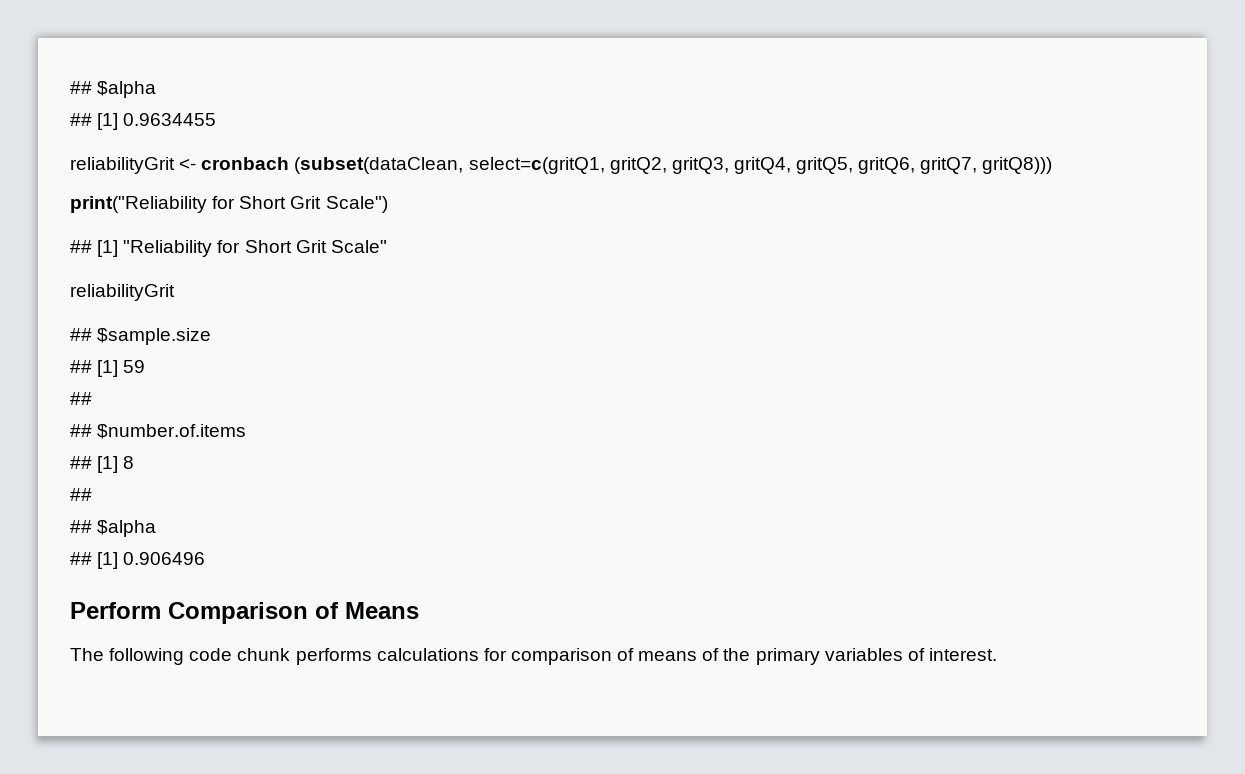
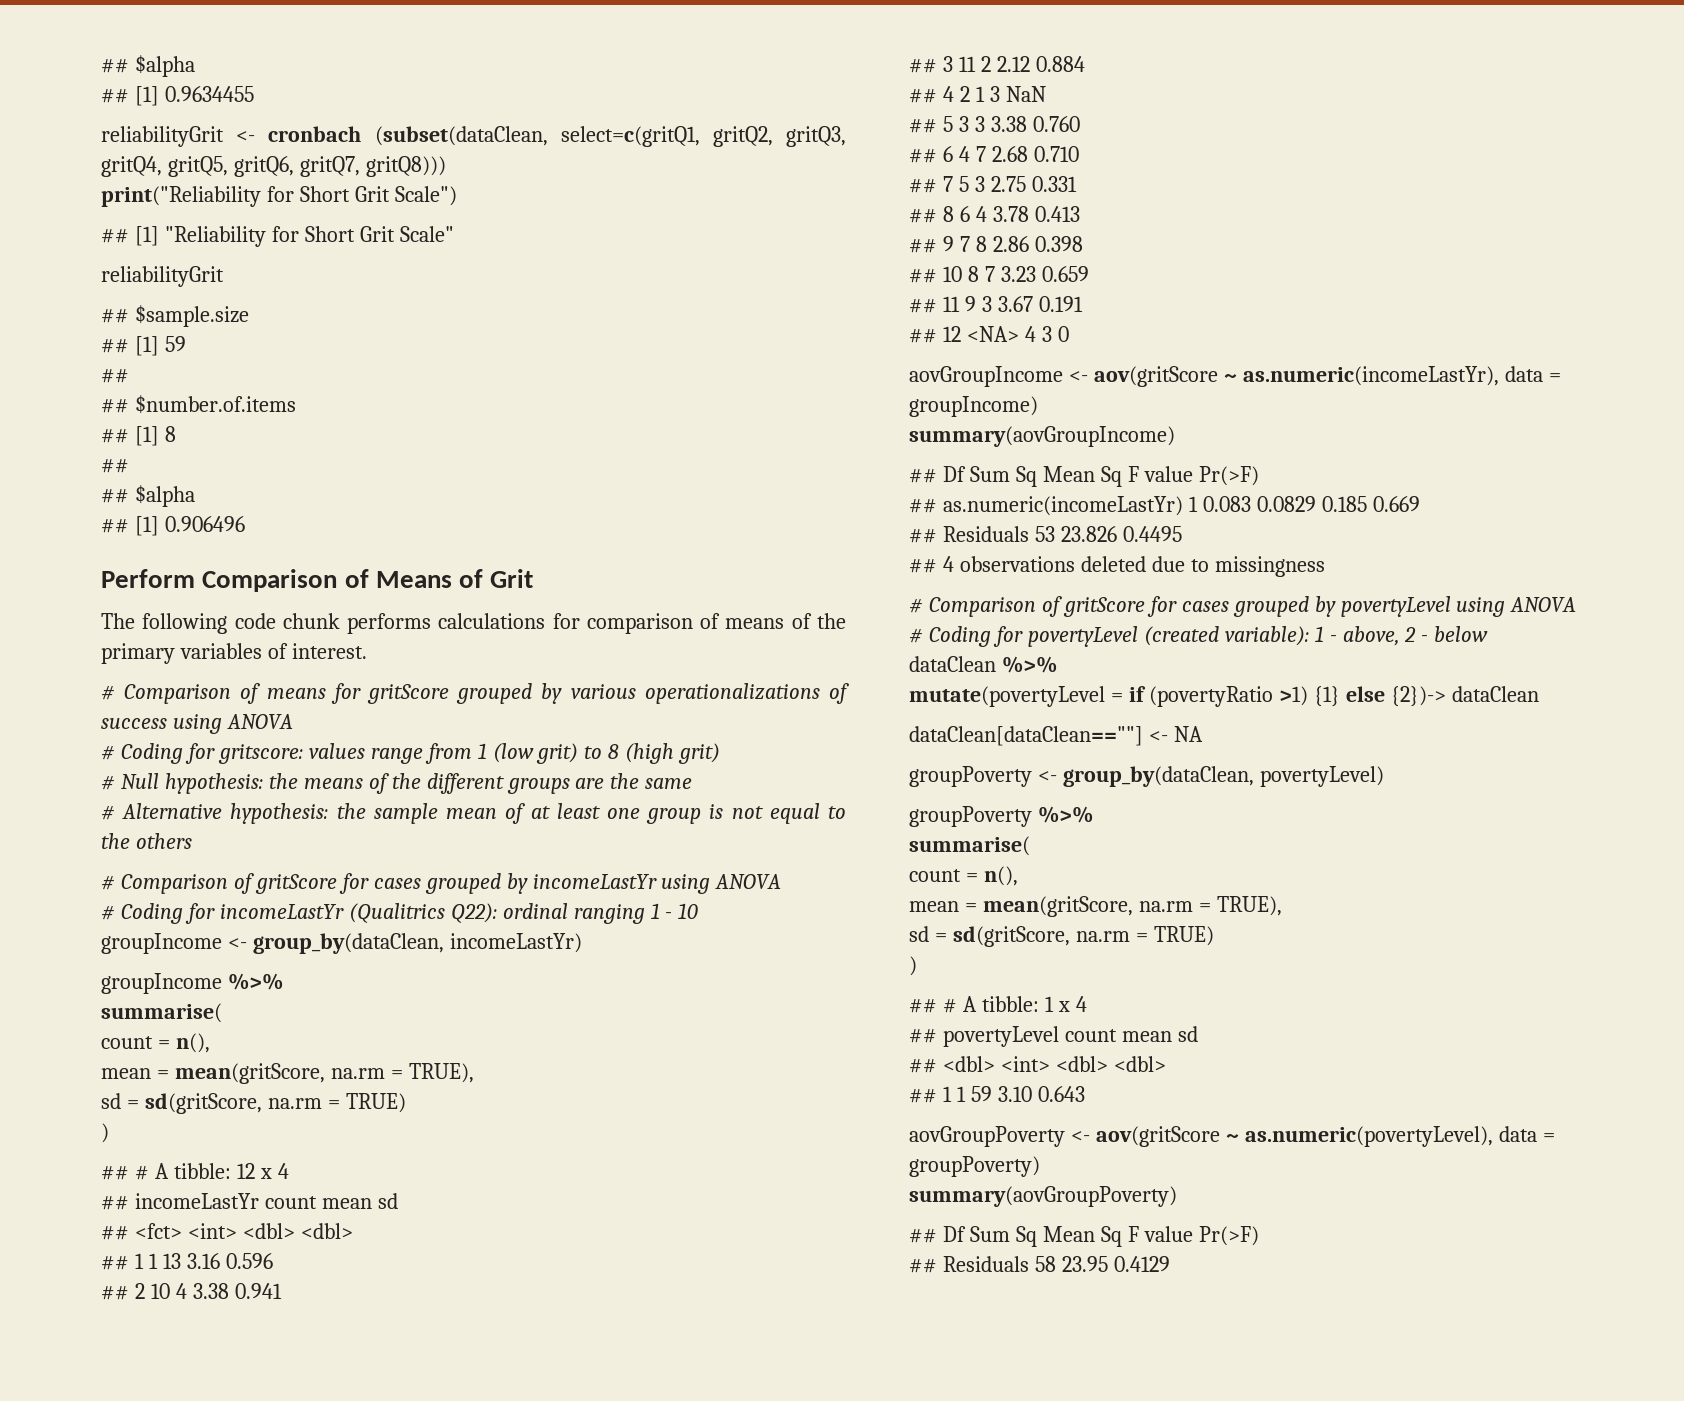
(419, 610) none -> [459,569,534,588] of Grit
(997, 654) none -> [101,683,849,704] [101,714,293,734] [101,743,721,764] [101,773,693,794] [101,803,846,824] [101,833,192,849] [101,873,782,894] [101,903,699,924] [101,933,582,954] [101,973,283,994] [101,1003,222,1023] [101,1033,210,1053] [101,1063,474,1084] [101,1093,406,1114] [101,1123,109,1143] [101,1163,289,1180] [101,1193,398,1210] [101,1223,353,1240] [101,1253,273,1270] [101,1283,282,1300] [909,56,1085,73] [909,86,1046,103] [909,116,1080,133] [909,146,1079,163] [909,176,1077,193] [909,206,1080,223] [909,236,1083,253] [909,266,1089,283] [909,296,1083,313] [909,326,1069,343] [909,366,1561,387] [909,396,1038,417] [909,426,1175,447] [909,466,1259,487] [909,496,1420,516] [909,526,1182,543] [909,556,1325,577] [909,596,1577,617] [909,626,1489,647] [909,656,1057,673] [909,686,1539,707] [909,726,1203,746] [909,766,1384,787] [909,806,1093,827] [909,836,1030,856] [909,866,1018,886] [909,896,1282,917] [909,926,1214,947] [909,956,917,976] [909,996,1087,1013] [909,1026,1198,1047] [909,1056,1166,1073] [909,1086,1085,1103] [909,1126,1555,1147] [909,1156,1040,1177] [909,1186,1177,1207] [909,1226,1259,1247] [909,1256,1170,1273] // # Comparison of means for gritScore grouped by various operationalizations of success using ANOVA // # Coding for gritscore: values range from 1 (low grit) to 8 (high grit) // # Null hypothesis: the means of the different groups are the same // # Alternative hypothesis: the sample mean of at least one group is not equal to the others // # Comparison of gritScore for cases grouped by incomeLastYr using ANOVA // # Coding for incomeLastYr (Qualitrics Q22): ordinal ranging 1 - 10 // groupIncome <- group_by(dataClean, incomeLastYr) // groupIncome %>% // summarise( // count = n(), // mean = mean(gritScore, na.rm = TRUE), // sd = sd(gritScore, na.rm = TRUE) // ) // ## # A tibble: 12 x 4 // ## incomeLastYr count mean sd // ## <fct> <int> <dbl> <dbl> // ## 1 1 13 3.16 0.596 // ## 2 10 4 3.38 0.941 // ## 3 11 2 2.12 0.884 // ## 4 2 1 3 NaN // ## 5 3 3 3.38 0.760 // ## 6 4 7 2.68 0.710 // ## 7 5 3 2.75 0.331 // ## 8 6 4 3.78 0.413 // ## 9 7 8 2.86 0.398 // ## 10 8 7 3.23 0.659 // ## 11 9 3 3.67 0.191 // ## 12 <NA> 4 3 0 // aovGroupIncome <- aov(gritScore ~ as.numeric(incomeLastYr), data = groupIncome) // summary(aovGroupIncome) // ## Df Sum Sq Mean Sq F value Pr(>F) // ## as.numeric(incomeLastYr) 1 0.083 0.0829 0.185 0.669 // ## Residuals 53 23.826 0.4495 // ## 4 observations deleted due to missingness // # Comparison of gritScore for cases grouped by povertyLevel using ANOVA // # Coding for povertyLevel (created variable): 1 - above, 2 - below // dataClean %>% // mutate(povertyLevel = if (povertyRatio >1) {1} else {2})-> dataClean // dataClean[dataClean==""] <- NA // groupPoverty <- group_by(dataClean, povertyLevel) // groupPoverty %>% // summarise( // count = n(), // mean = mean(gritScore, na.rm = TRUE), // sd = sd(gritScore, na.rm = TRUE) // ) // ## # A tibble: 1 x 4 // ## povertyLevel count mean sd // ## <dbl> <int> <dbl> <dbl> // ## 1 1 59 3.10 0.643 // aovGroupPoverty <- aov(gritScore ~ as.numeric(povertyLevel), data = groupPoverty) // summary(aovGroupPoverty) // ## Df Sum Sq Mean Sq F value Pr(>F) // ## Residuals 58 23.95 0.4129

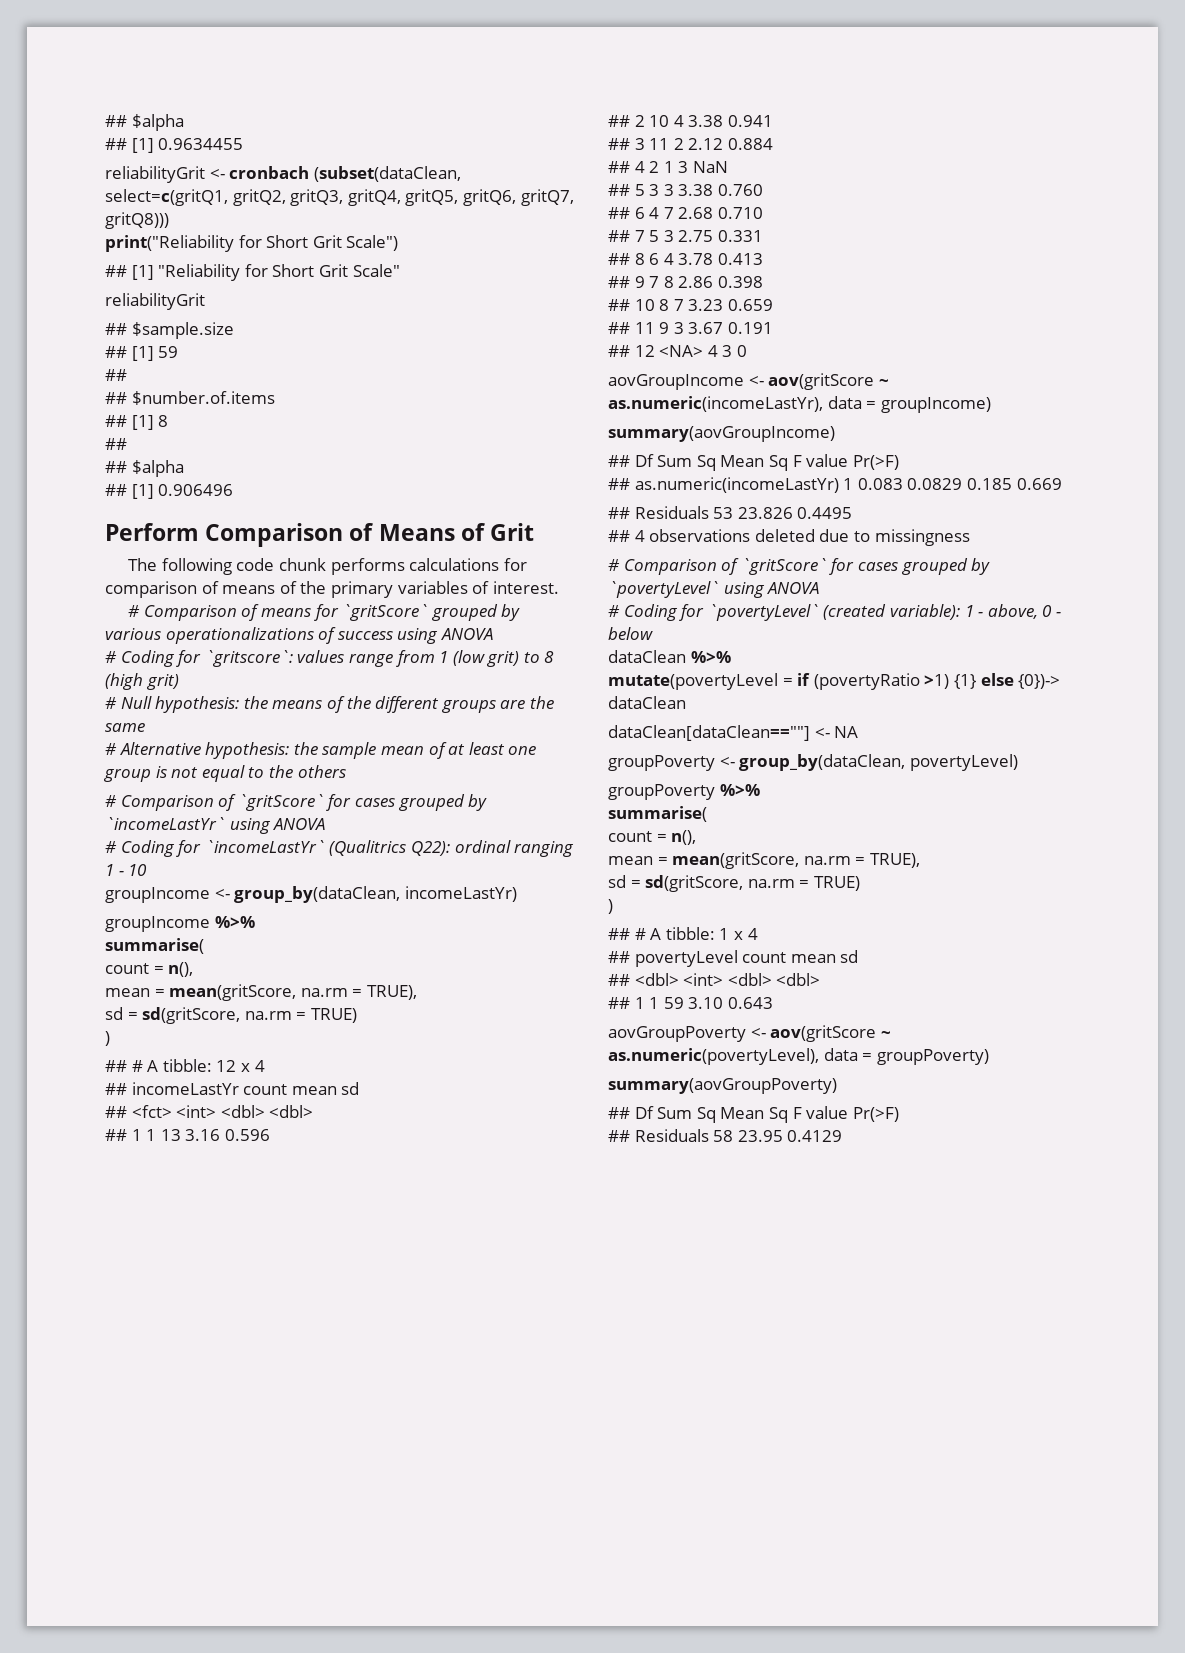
[366,684,449,704] gritScore -> [342,604,429,621] `gritScore`
[217,744,303,764] gritscore: -> [204,650,293,667] `gritscore`:
[254,873,782,894] [101,903,344,924] gritScore for cases grouped by incomeLastYr using ANOVA // # Coding for incomeLastYr -> [237,794,488,811] [105,817,326,834] [105,840,325,857] `gritScore` for cases grouped by `incomeLastYr` using ANOVA // # Coding for `incomeLastYr`
[1062,596,1577,617] [909,626,1138,647] gritScore for cases grouped by povertyLevel using ANOVA // # Coding for povertyLevel -> [740,558,991,575] [608,581,820,598] [608,604,819,621] `gritScore` for cases grouped by `povertyLevel` using ANOVA // # Coding for `povertyLevel`
[1404,627,1417,642] 2 -> [1042,605,1053,617] 0
[1390,686,1446,707] {2})-> -> [1018,674,1061,689] {0})->

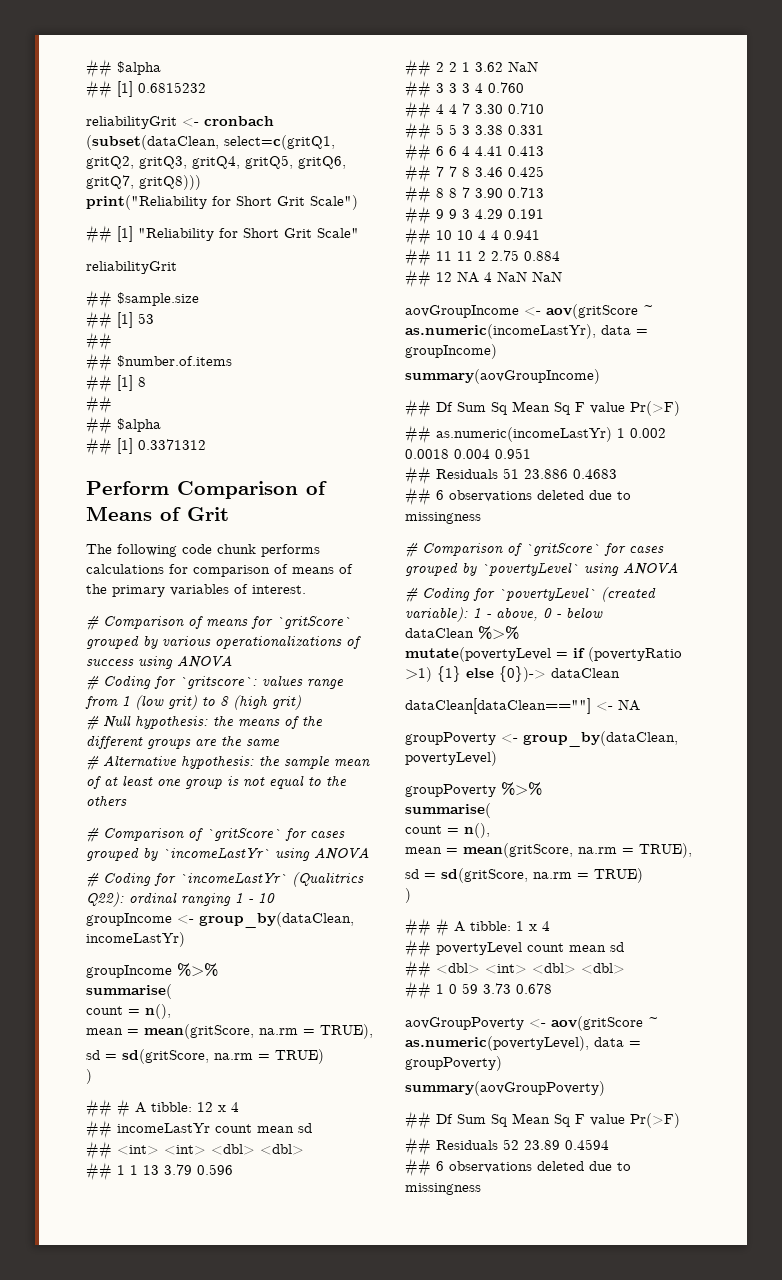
[105,114,184,131] [105,138,244,153] ## $alpha // ## [1] 0.9634455 -> [86,59,161,78] [86,80,206,99] ## $alpha // ## [1] 0.6815232
[158,346,179,358] 59 -> [138,313,154,324] 53
[158,484,234,496] 0.906496 -> [138,439,206,450] 0.3371312
[131,1105,172,1118] <fct> -> [117,1145,159,1155] <int>
[185,1129,221,1141] 3.16 -> [164,1164,192,1175] 3.79
(645, 121) none -> [449,61,538,72] [405,80,524,99] [405,101,544,120] [405,122,544,141] [405,143,544,162] [405,164,544,183] [405,185,544,204] [405,206,544,225] [405,227,452,246] 2 1 3.62 NaN // ## 3 3 3 4 0.760 // ## 4 4 7 3.30 0.710 // ## 5 5 3 3.38 0.331 // ## 6 6 4 4.41 0.413 // ## 7 7 8 3.46 0.425 // ## 8 8 7 3.90 0.713 // ## 9 9 3 4.29 0.191 // ## 10
[688,115,724,127] 3.38 -> [491,230,499,240] 4
[634,138,645,150] 3 -> [436,251,452,261] 11
[688,138,724,150] 2.12 -> [491,250,519,261] 2.75
[634,161,728,173] [608,184,763,196] [608,207,763,219] [608,230,763,242] [608,253,763,265] [608,276,763,288] [608,299,773,311] [608,322,773,334] [608,345,747,357] 4 2 1 3 NaN // ## 5 3 3 3.38 0.760 // ## 6 4 7 2.68 0.710 // ## 7 5 3 2.75 0.331 // ## 8 6 4 3.78 0.413 // ## 9 7 8 2.86 0.398 // ## 10 8 7 3.23 0.659 // ## 11 9 3 3.67 0.191 // ## 12 <NA> 4 3 0 -> [436,271,562,283] 12 NA 4 NaN NaN
[857,478,1062,490] [608,506,853,519] [608,530,645,542] 0.083 0.0829 0.185 0.669 // ## Residuals 53 23.826 0.4495 // ## 4 -> [630,428,666,438] [405,448,531,459] [405,466,617,485] [405,487,444,506] 0.002 0.0018 0.004 0.951 // ## Residuals 51 23.886 0.4683 // ## 6
[649,997,773,1009] 1 59 3.10 0.643 -> [449,983,552,994] 0 59 3.73 0.678
[713,1130,843,1142] 58 23.95 0.4129 -> [503,1139,609,1150] [405,1158,631,1177] [405,1183,481,1195] 52 23.89 0.4594 // ## 6 observations deleted due to missingness

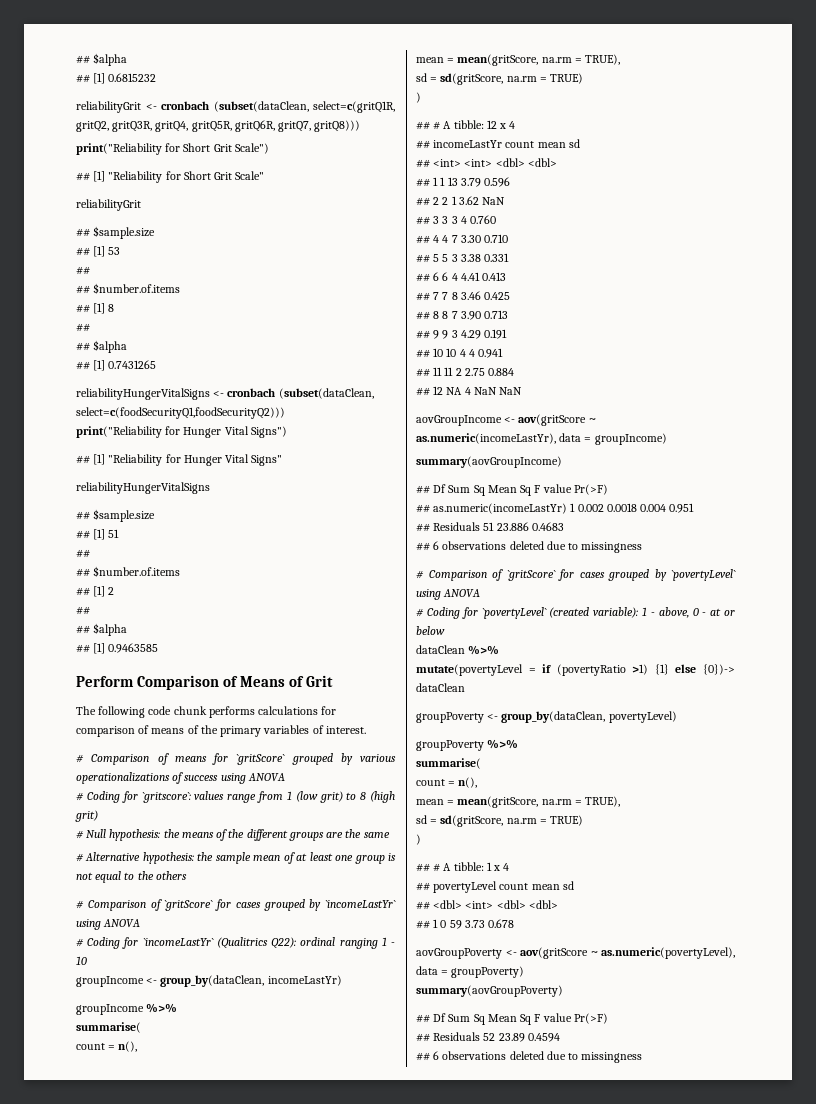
[224,135,335,150] [86,155,346,169] select=c(gritQ1, gritQ2, gritQ3, gritQ4, gritQ5, gritQ6, -> [313,101,395,113] [76,120,275,132] select=c(gritQ1R, gritQ2, gritQ3R, gritQ4, gritQ5R, gritQ6R,
[138,439,206,450] 0.3371312 -> [108,360,157,369] [76,388,374,400] [76,407,285,419] [76,426,287,438] [76,454,283,466] [76,482,210,494] [76,509,156,522] [76,529,120,540] [76,549,90,558] [76,566,181,577] [76,586,115,597] [76,606,90,615] [76,623,128,636] [76,643,159,654] 0.7431265 // reliabilityHungerVitalSigns <- cronbach (subset(dataClean, select=c(foodSecurityQ1,foodSecurityQ2))) // print("Reliability for Hunger Vital Signs") // ## [1] "Reliability for Hunger Vital Signs" // reliabilityHungerVitalSigns // ## $sample.size // ## [1] 51 // ## // ## $number.of.items // ## [1] 2 // ## // ## $alpha // ## [1] 0.9463585
(562, 616) none -> [710,608,735,616] at or
[405,698,640,714] // dataClean[dataClean==""] <- NA -> (465, 687) none

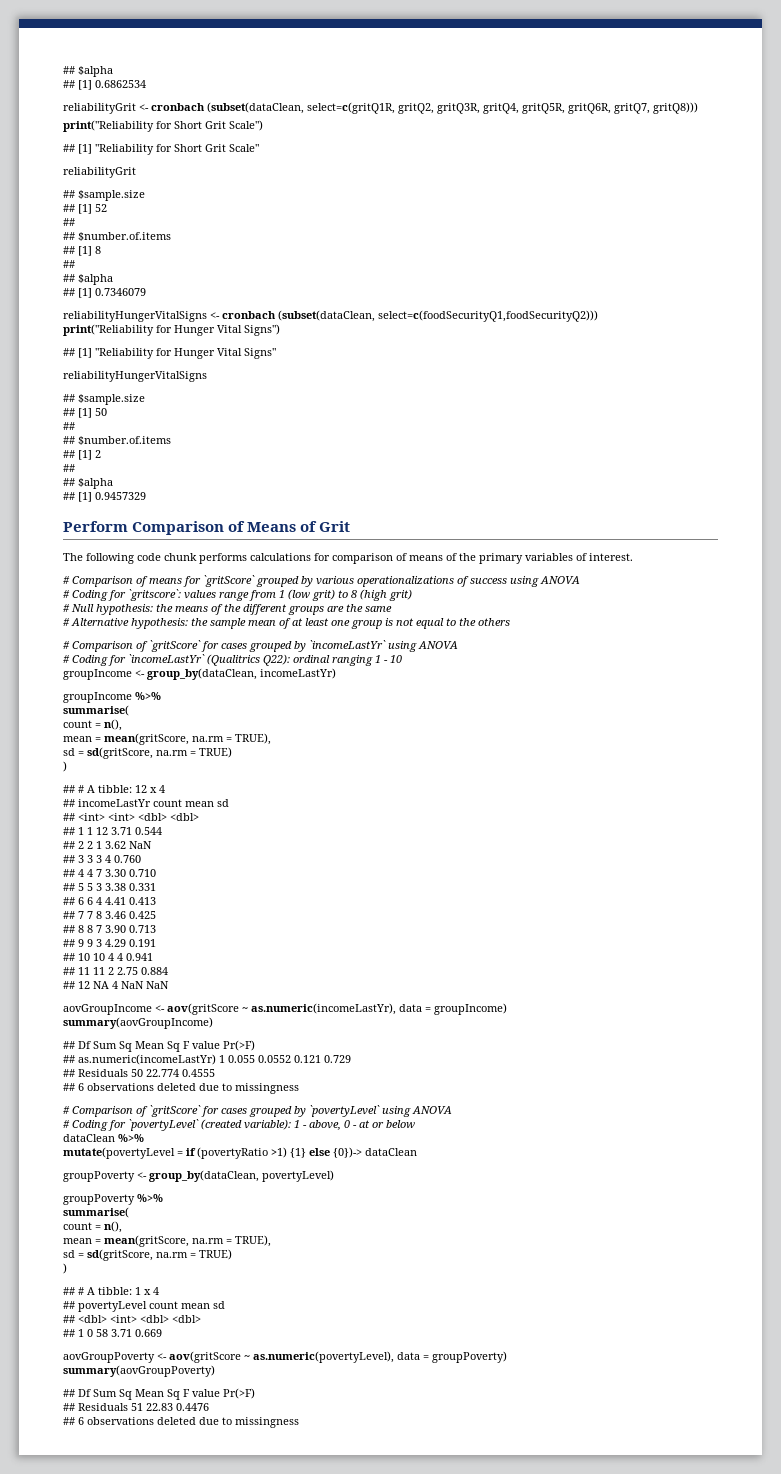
[76,53,128,66] [76,73,157,84] ## $alpha // ## [1] 0.6815232 -> [63,66,113,77] [63,80,146,90] ## $alpha // ## [1] 0.6862534
[108,247,121,255] 53 -> [95,204,107,212] 52
[108,360,157,369] 0.7431265 -> [95,288,146,296] 0.7346079
[108,529,120,538] 51 -> [95,408,107,416] 50
[108,643,159,653] 0.9463585 -> [95,492,146,500] 0.9457329
[447,177,511,187] 13 3.79 0.596 -> [96,827,162,835] 12 3.71 0.544
[577,503,695,513] [416,522,564,532] 0.002 0.0018 0.004 0.951 // ## Residuals 51 23.886 0.4683 -> [228,1055,351,1063] [63,1069,215,1077] 0.055 0.0552 0.121 0.729 // ## Residuals 50 22.774 0.4555
[449,919,515,929] 59 3.73 0.678 -> [96,1329,162,1337] 58 3.71 0.669
[483,1033,560,1042] 52 23.89 0.4594 -> [131,1403,209,1411] 51 22.83 0.4476

